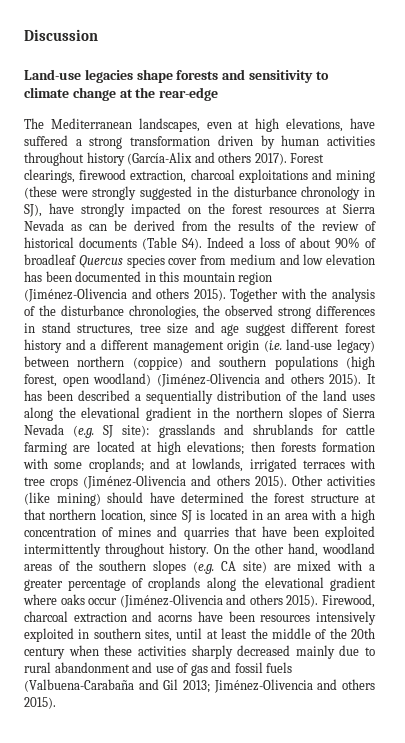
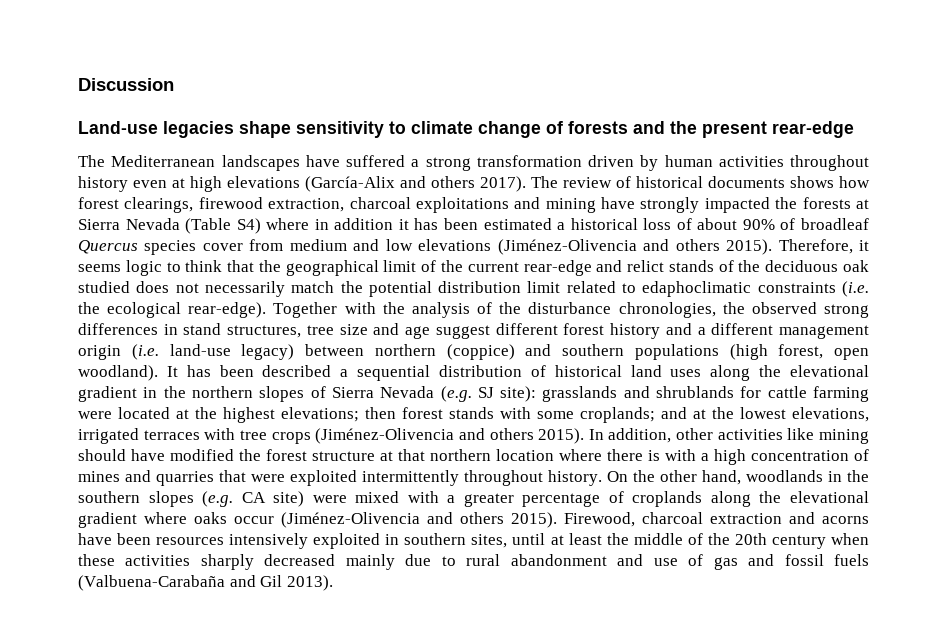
[176,69,246,80] forests and -> (291, 129) none
[119,87,219,101] [24,118,344,132] at the rear-edge // The Mediterranean landscapes, even at high elevations, -> [546,121,854,138] [78,155,300,171] of forests and the present rear-edge // The Mediterranean landscapes
[127,152,325,165] (García-Alix and others 2017). Forest -> [133,176,870,192] [78,197,119,209] even at high elevations (García-Alix and others 2017). The review of historical documents shows how forest
[24,186,375,200] [24,203,375,217] [24,220,377,231] [24,237,255,250] (these were strongly suggested in the disturbance chronology in SJ), have strongly impacted on the forest resources at Sierra Nevada as can be derived from the results of the review of historical documents (Table S4). Indeed a -> [601,197,869,213] [78,218,638,234] have strongly impacted the forests at Sierra Nevada (Table S4) where in addition it has been estimated a historical
[326,254,375,265] [24,271,273,285] [24,288,226,302] elevation has been documented in this mountain region (Jiménez-Olivencia and others 2015). -> [418,239,869,255] [78,260,870,276] [78,281,869,297] [78,302,267,318] elevations (Jiménez-Olivencia and others 2015). Therefore, it seems logic to think that the geographical limit of the current rear-edge and relict stands of the deciduous oak studied does not necessarily match the potential distribution limit related to edaphoclimatic constraints (i.e. the ecological rear-edge).
[93,373,362,387] woodland) (Jiménez-Olivencia and others 2015). -> [78,365,158,381] woodland).
[146,390,213,404] sequentially -> [357,365,431,381] sequential
[301,390,318,401] the -> [554,365,622,377] historical
[73,445,91,452] are -> [78,411,112,419] were
[157,441,375,455] high elevations; then forests formation -> [195,407,494,423] the highest elevations; then forest stands
[192,458,244,472] lowlands, -> [712,407,869,422] the lowest elevations,
[291,475,375,486] [24,492,101,506] Other activities (like mining) -> [588,428,869,444] In addition, other activities like mining
[181,492,244,503] determined -> [170,449,234,461] modified
[100,509,308,523] location, since SJ is located in an area -> [496,449,660,461] location where there is
[261,526,319,537] have been -> [251,474,285,482] were
[322,543,375,554] [24,561,70,571] woodland areas of -> [746,470,842,482] woodlands in
[273,564,291,571] are -> [312,495,347,503] were
[183,679,375,693] [24,697,56,709] 2013; Jiménez-Olivencia and others 2015). -> [286,575,333,591] 2013).

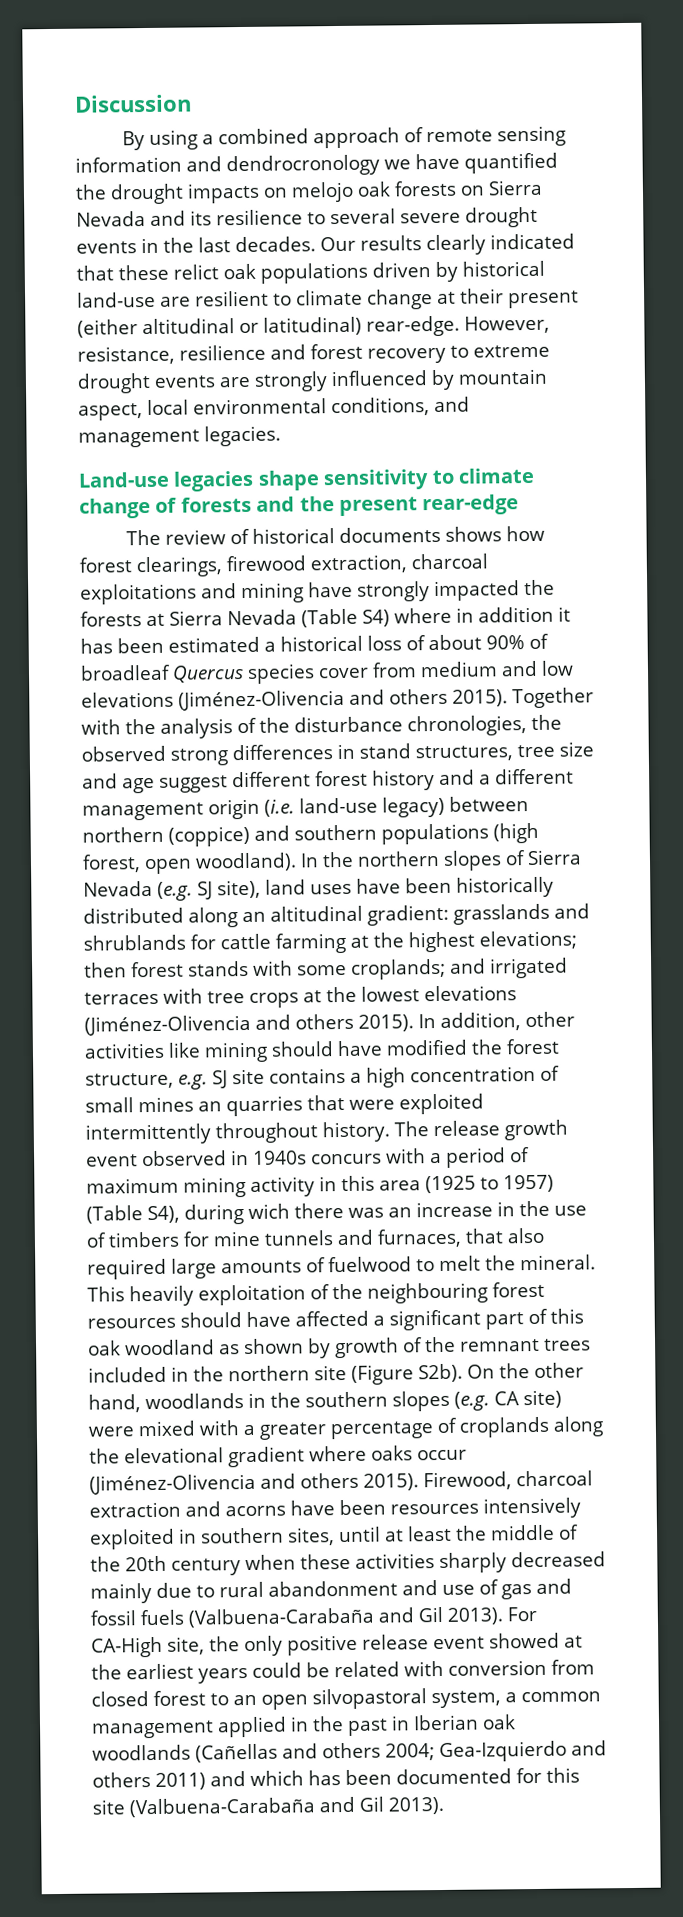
(174, 84) none -> [122,125,567,151] [75,152,558,177] [75,179,543,205] [76,206,538,228] [76,233,575,256] [76,260,545,284] [77,288,579,310] [77,315,550,338] [77,343,550,365] [77,368,547,394] [78,396,470,421] [78,425,281,448] // By using a combined approach of remote sensing information and dendrocronology we have quantified the drought impacts on melojo oak forests on Sierra Nevada and its resilience to several severe drought events in the last decades. Our results clearly indicated that these relict oak populations driven by historical land-use are resilient to climate change at their present (either altitudinal or latitudinal) rear-edge. However, resistance, resilience and forest recovery to extreme drought events are strongly influenced by mountain aspect, local environmental conditions, and management legacies.
[111,155,869,171] [78,176,558,192] Mediterranean landscapes have suffered a strong transformation driven by human activities throughout history even at high elevations (García-Alix and others 2017). The -> (162, 537) none
[778,239,869,254] [78,260,870,276] [78,281,869,297] [78,302,267,318] Therefore, it seems logic to think that the geographical limit of the current rear-edge and relict stands of the deciduous oak studied does not necessarily match the potential distribution limit related to edaphoclimatic constraints (i.e. the ecological rear-edge). -> (509, 698) none
[166,365,869,381] [78,386,158,402] It has been described a sequential distribution of historical land uses along the elevational gradient in -> [300,853,319,868] In
[500,386,537,402] site): -> [217,876,554,899] [83,904,449,928] site), land uses have been historically distributed along an altitudinal gradient:
[78,407,170,419] were located -> (346, 943) none
[693,407,869,422] at the lowest elevations, -> (486, 966) none
(311, 438) none -> [303,985,517,1003] at the lowest elevations
[312,449,696,461] structure at that northern location where there is with -> [85,1067,346,1090] structure, e.g. SJ site contains
[78,470,151,482] mines and -> [85,1096,222,1113] small mines an
(602, 478) none -> [393,1119,568,1141] [86,1147,530,1168] [86,1174,554,1198] [86,1200,587,1225] [86,1227,544,1248] [87,1254,596,1280] [87,1281,545,1307] [87,1308,584,1331] [87,1336,591,1359] [88,1363,463,1385] The release growth event observed in 1940s concurs with a period of maximum mining activity in this area (1925 to 1957) (Table S4), during wich there was an increase in the use of timbers for mine tunnels and furnaces, that also required large amounts of fuelwood to melt the mineral. This heavily exploitation of the neighbouring forest resources should have affected a significant part of this oak woodland as shown by growth of the remnant trees included in the northern site (Figure S2b).
(333, 583) none -> [507,1606,537,1622] [91,1632,583,1658] [91,1659,595,1684] [91,1688,601,1710] [91,1714,516,1739] [92,1740,607,1763] [92,1767,580,1790] [92,1796,444,1818] For CA-High site, the only positive release event showed at the earliest years could be related with conversion from closed forest to an open silvopastoral system, a common management applied in the past in Iberian oak woodlands (Cañellas and others 2004; Gea-Izquierdo and others 2011) and which has been documented for this site (Valbuena-Carabaña and Gil 2013).

